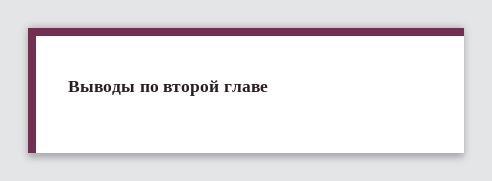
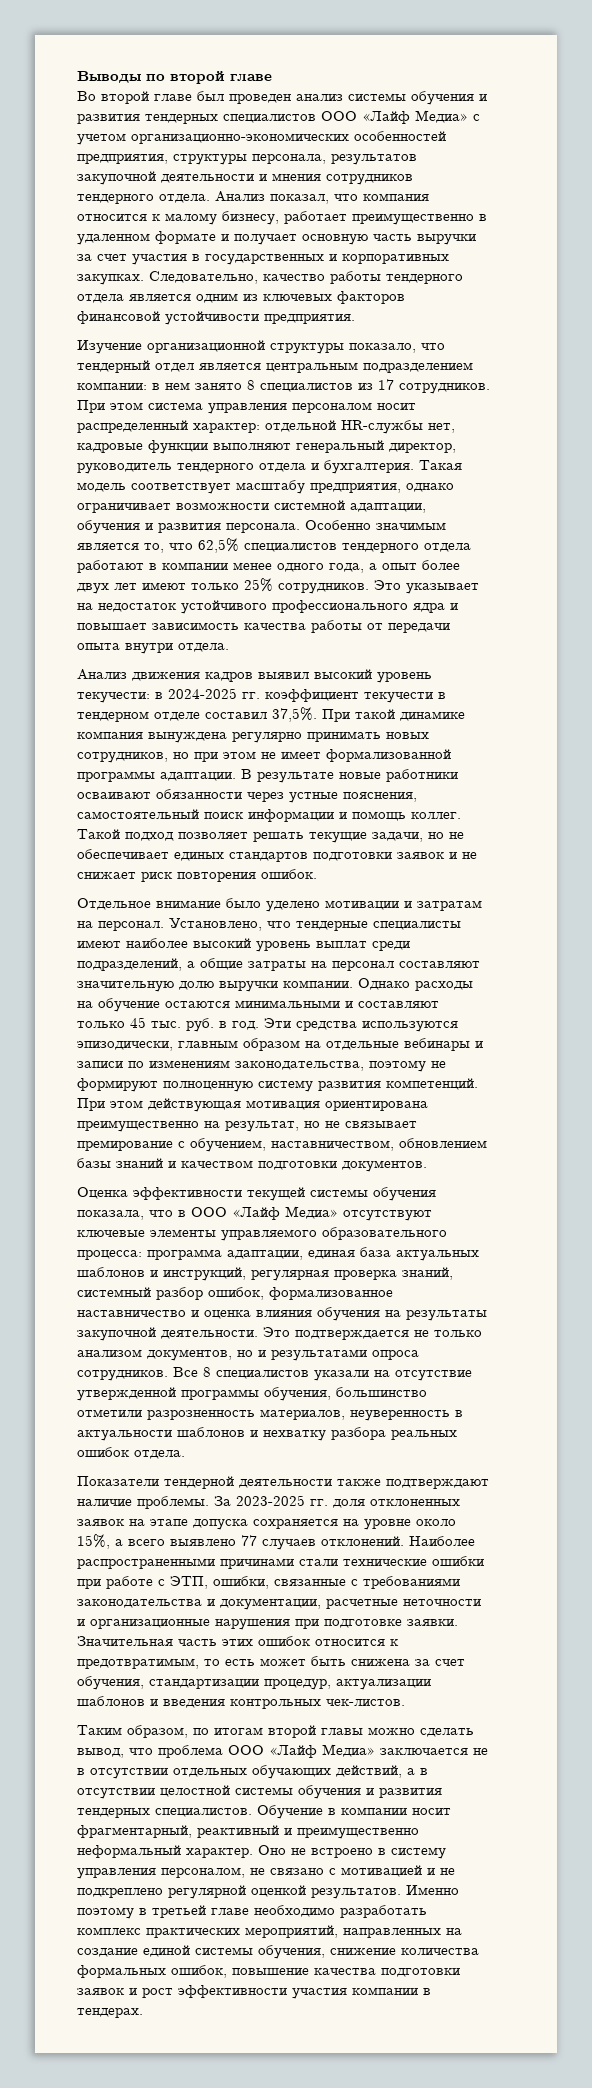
(269, 88) none -> [77,91,487,105] [77,110,480,124] [77,131,446,145] [77,154,417,165] [77,171,413,185] [77,191,429,204] [77,211,487,225] [77,231,476,245] [77,254,449,265] [77,271,463,285] [77,291,405,304] [77,311,355,325] [77,340,445,354] [77,360,473,373] [77,379,490,394] [77,400,416,414] [77,420,455,434] [77,440,456,454] [77,460,462,474] [77,480,454,494] [77,500,426,513] [77,520,446,534] [77,538,471,553] [77,560,460,573] [77,578,479,594] [77,600,458,614] [77,620,450,633] [77,643,229,654] [77,669,432,683] [77,688,446,703] [77,707,465,722] [77,731,429,743] [77,749,451,763] [77,769,458,783] [77,789,417,803] [77,809,461,822] [77,829,464,843] [77,849,477,862] [77,869,317,882] [77,898,482,912] [77,918,461,931] [77,938,410,952] [77,958,480,971] [77,978,473,992] [77,998,439,1012] [77,1017,458,1032] [77,1038,483,1051] [77,1060,446,1072] [77,1078,478,1092] [77,1098,428,1112] [77,1120,417,1132] [77,1138,487,1152] [77,1158,427,1172] [77,1187,436,1201] [77,1206,432,1221] [77,1227,447,1241] [77,1247,479,1261] [77,1267,453,1281] [77,1287,393,1300] [77,1307,487,1321] [77,1327,482,1341] [77,1349,419,1361] [77,1367,472,1381] [77,1387,427,1401] [77,1409,463,1421] [77,1427,457,1441] [77,1447,185,1459] [77,1476,489,1489] [77,1495,460,1509] [77,1519,456,1530] [77,1534,475,1550] [77,1556,484,1569] [77,1576,460,1589] [77,1598,481,1610] [77,1619,458,1630] [77,1636,399,1646] [77,1656,465,1669] [77,1676,431,1690] [77,1696,405,1709] [77,1725,474,1738] [77,1744,488,1758] [77,1765,428,1779] [77,1785,442,1799] [77,1805,451,1819] [77,1825,419,1839] [77,1845,446,1859] [77,1865,455,1879] [77,1885,459,1899] [77,1905,427,1919] [77,1925,462,1938] [77,1945,479,1959] [77,1965,460,1978] [77,1985,431,1999] [77,2008,143,2018] // Во второй главе был проведен анализ системы обучения и развития тендерных специалистов ООО «Лайф Медиа» с учетом организационно-экономических особенностей предприятия, структуры персонала, результатов закупочной деятельности и мнения сотрудников тендерного отдела. Анализ показал, что компания относится к малому бизнесу, работает преимущественно в удаленном формате и получает основную часть выручки за счет участия в государственных и корпоративных закупках. Следовательно, качество работы тендерного отдела является одним из ключевых факторов финансовой устойчивости предприятия. // Изучение организационной структуры показало, что тендерный отдел является центральным подразделением компании: в нем занято 8 специалистов из 17 сотрудников. При этом система управления персоналом носит распределенный характер: отдельной HR-службы нет, кадровые функции выполняют генеральный директор, руководитель тендерного отдела и бухгалтерия. Такая модель соответствует масштабу предприятия, однако ограничивает возможности системной адаптации, обучения и развития персонала. Особенно значимым является то, что 62,5% специалистов тендерного отдела работают в компании менее одного года, а опыт более двух лет имеют только 25% сотрудников. Это указывает на недостаток устойчивого профессионального ядра и повышает зависимость качества работы от передачи опыта внутри отдела. // Анализ движения кадров выявил высокий уровень текучести: в 2024-2025 гг. коэффициент текучести в тендерном отделе составил 37,5%. При такой динамике компания вынуждена регулярно принимать новых сотрудников, но при этом не имеет формализованной программы адаптации. В результате новые работники осваивают обязанности через устные пояснения, самостоятельный поиск информации и помощь коллег. Такой подход позволяет решать текущие задачи, но не обеспечивает единых стандартов подготовки заявок и не снижает риск повторения ошибок. // Отдельное внимание было уделено мотивации и затратам на персонал. Установлено, что тендерные специалисты имеют наиболее высокий уровень выплат среди подразделений, а общие затраты на персонал составляют значительную долю выручки компании. Однако расходы на обучение остаются минимальными и составляют только 45 тыс. руб. в год. Эти средства используются эпизодически, главным образом на отдельные вебинары и записи по изменениям законодательства, поэтому не формируют полноценную систему развития компетенций. При этом действующая мотивация ориентирована преимущественно на результат, но не связывает премирование с обучением, наставничеством, обновлением базы знаний и качеством подготовки документов. // Оценка эффективности текущей системы обучения показала, что в ООО «Лайф Медиа» отсутствуют ключевые элементы управляемого образовательного процесса: программа адаптации, единая база актуальных шаблонов и инструкций, регулярная проверка знаний, системный разбор ошибок, формализованное наставничество и оценка влияния обучения на результаты закупочной деятельности. Это подтверждается не только анализом документов, но и результатами опроса сотрудников. Все 8 специалистов указали на отсутствие утвержденной программы обучения, большинство отметили разрозненность материалов, неуверенность в актуальности шаблонов и нехватку разбора реальных ошибок отдела. // Показатели тендерной деятельности также подтверждают наличие проблемы. За 2023-2025 гг. доля отклоненных заявок на этапе допуска сохраняется на уровне около 15%, а всего выявлено 77 случаев отклонений. Наиболее распространенными причинами стали технические ошибки при работе с ЭТП, ошибки, связанные с требованиями законодательства и документации, расчетные неточности и организационные нарушения при подготовке заявки. Значительная часть этих ошибок относится к предотвратимым, то есть может быть снижена за счет обучения, стандартизации процедур, актуализации шаблонов и введения контрольных чек-листов. // Таким образом, по итогам второй главы можно сделать вывод, что проблема ООО «Лайф Медиа» заключается не в отсутствии отдельных обучающих действий, а в отсутствии целостной системы обучения и развития тендерных специалистов. Обучение в компании носит фрагментарный, реактивный и преимущественно неформальный характер. Оно не встроено в систему управления персоналом, не связано с мотивацией и не подкреплено регулярной оценкой результатов. Именно поэтому в третьей главе необходимо разработать комплекс практических мероприятий, направленных на создание единой системы обучения, снижение количества формальных ошибок, повышение качества подготовки заявок и рост эффективности участия компании в тендерах.

